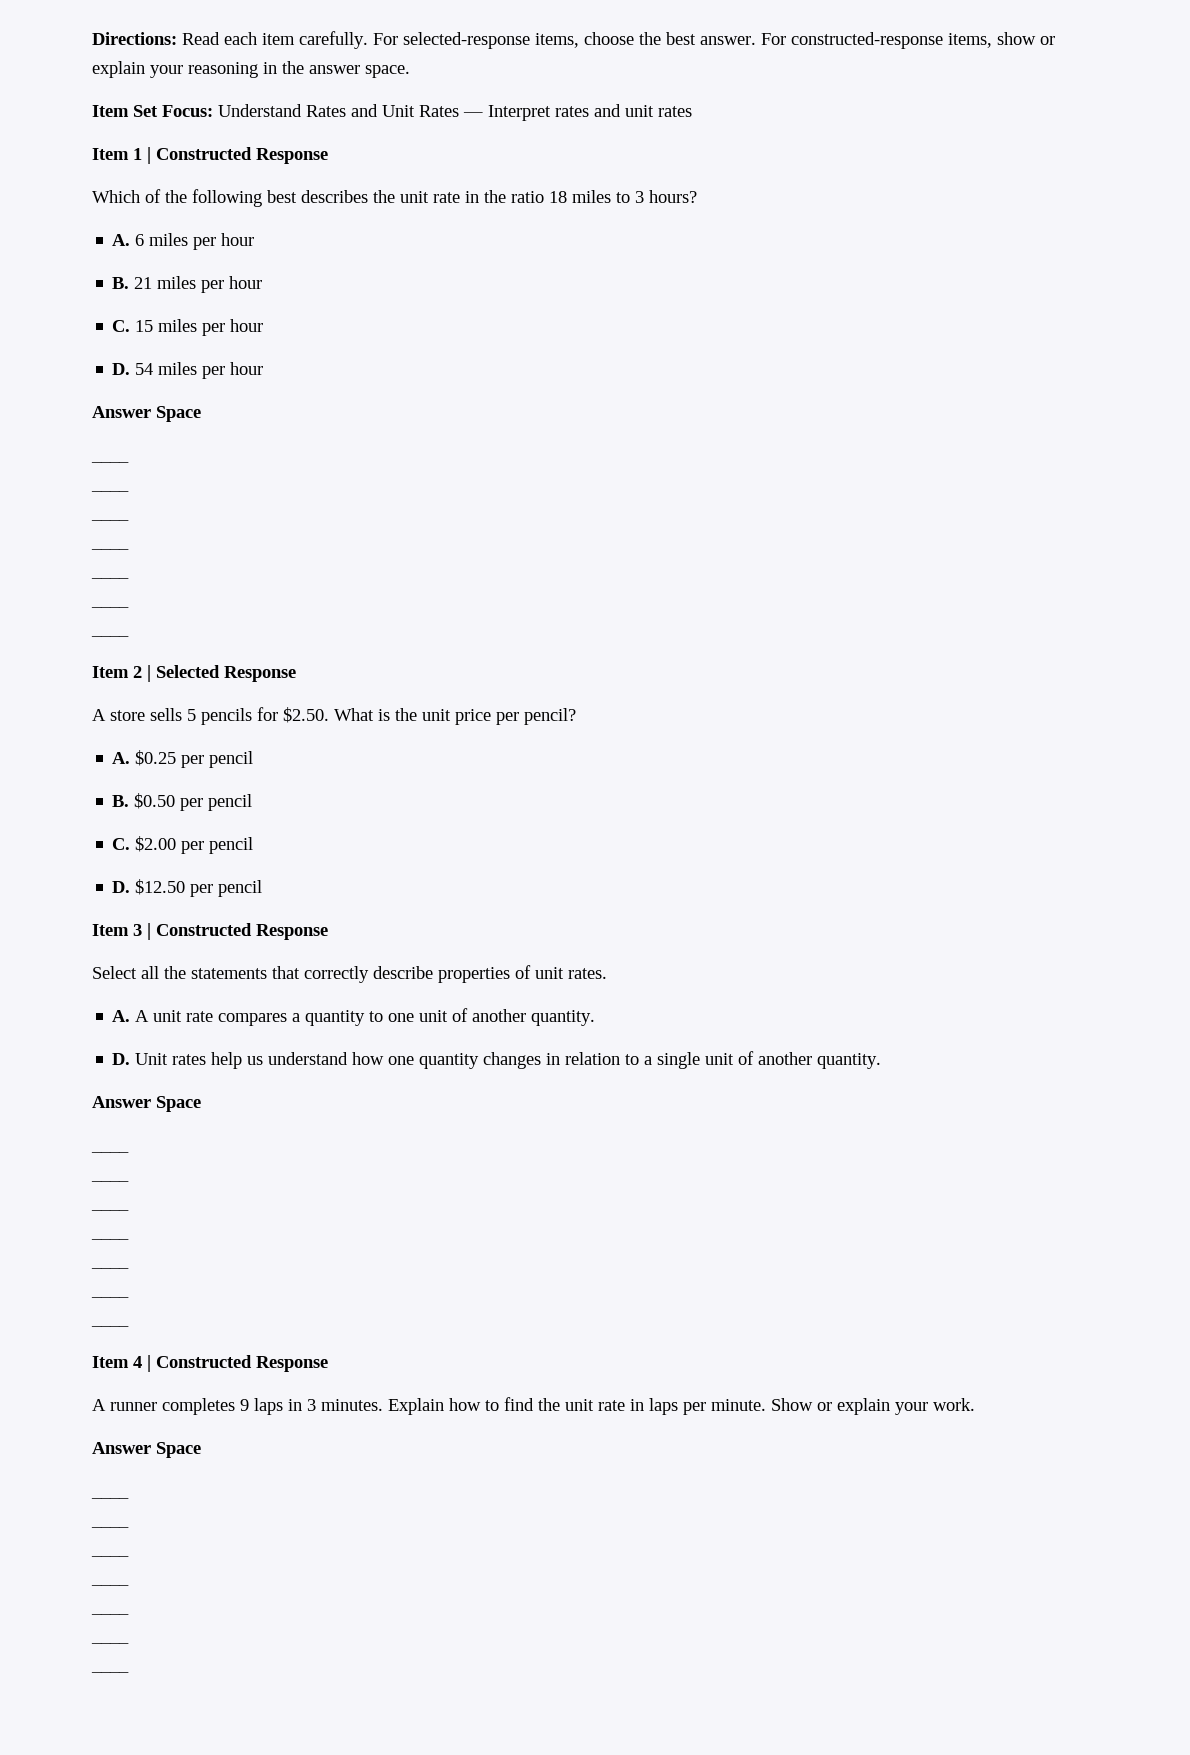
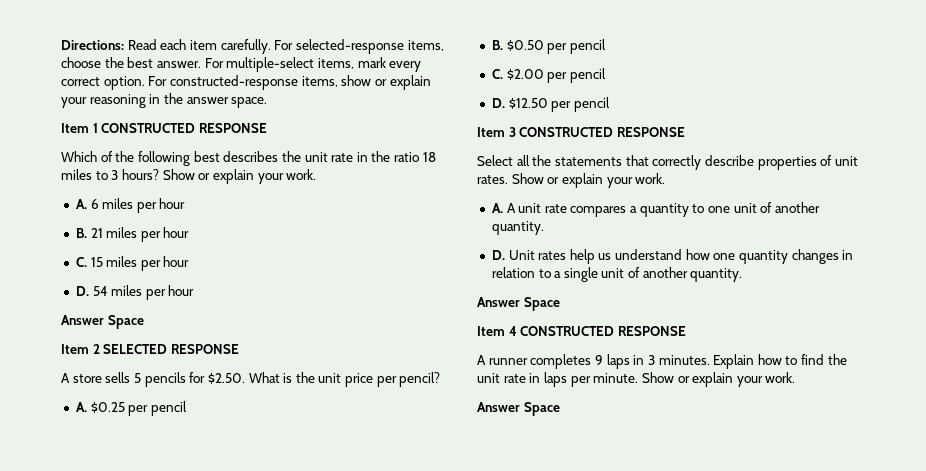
(786, 39) none -> [226,57,422,72] [61,76,168,90] multiple-select items, mark every correct option. For
[92,104,692,121] // Item Set Focus: Understand Rates and Unit Rates — Interpret rates and unit rates -> (268, 102) none
[147,147,328,164] | Constructed Response -> [101,123,267,133] CONSTRUCTED RESPONSE
(697, 196) none -> [162,169,317,184] Show or explain your work.
[91,461,129,463] [91,490,129,492] [91,519,129,521] [91,548,129,550] [91,577,129,579] [91,606,129,608] [91,635,129,637] // ____ // ____ // ____ // ____ // ____ // ____ // ____ -> (144, 322) none
[147,665,296,682] | Selected Response -> [103,344,239,354] SELECTED RESPONSE
[147,923,328,940] | Constructed Response -> [519,127,685,137] CONSTRUCTED RESPONSE
(607, 973) none -> [511,173,666,188] Show or explain your work.
[91,1151,129,1153] [91,1180,129,1182] [91,1209,129,1211] [91,1238,129,1240] [91,1267,129,1269] [91,1296,129,1298] [91,1325,129,1327] // ____ // ____ // ____ // ____ // ____ // ____ // ____ -> (560, 304) none
[147,1355,328,1372] | Constructed Response -> [520,326,686,336] CONSTRUCTED RESPONSE
[91,1497,129,1499] [91,1526,129,1528] [91,1555,129,1557] [91,1584,129,1586] [91,1613,129,1615] [91,1642,129,1644] [91,1671,129,1673] // ____ // ____ // ____ // ____ // ____ // ____ // ____ -> (560, 409) none

